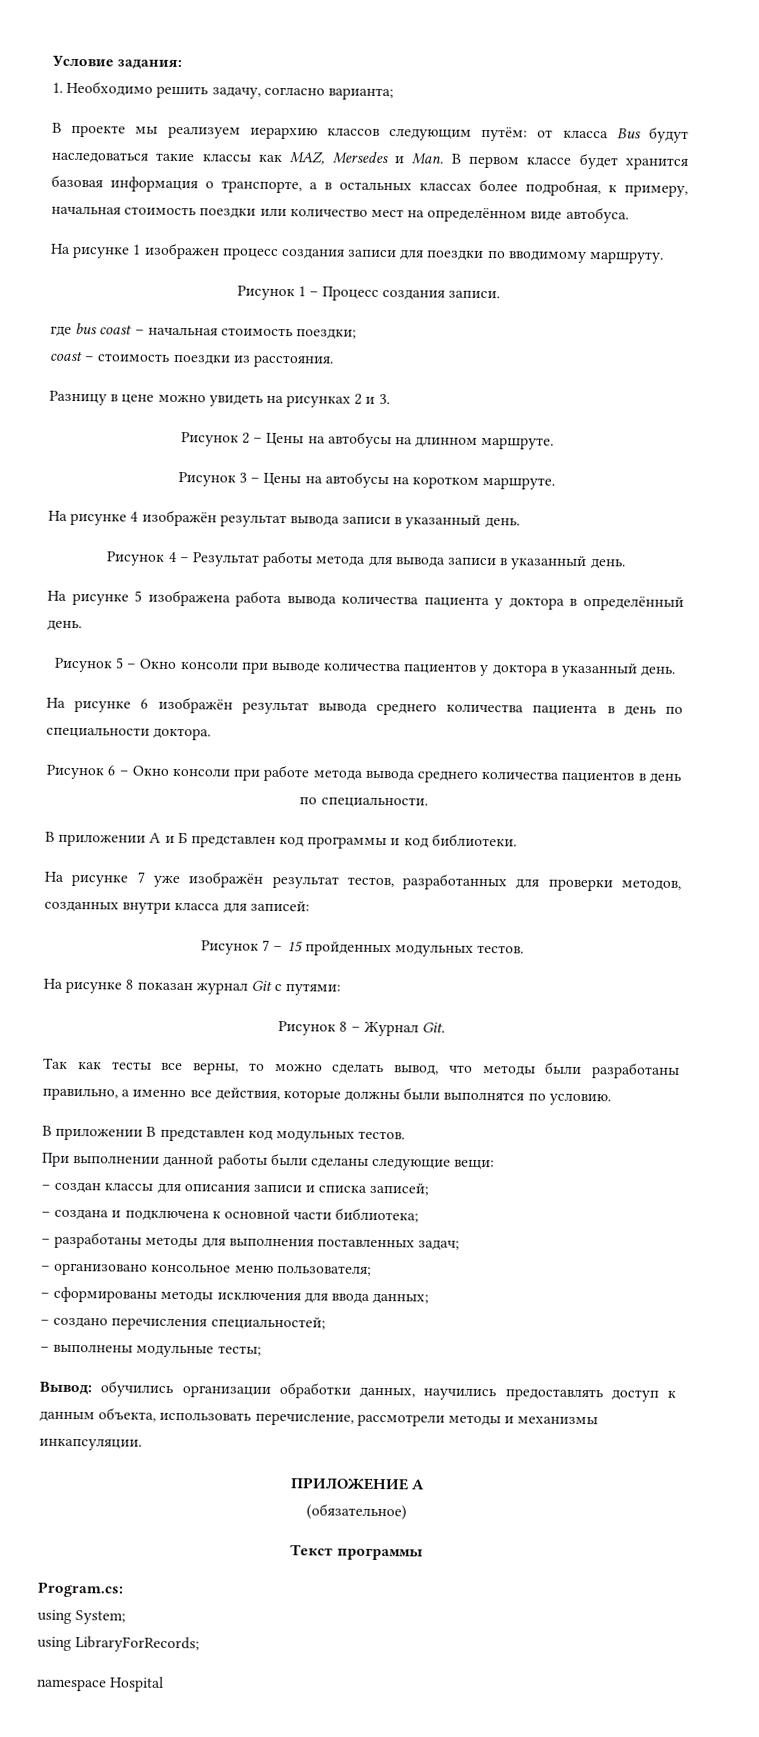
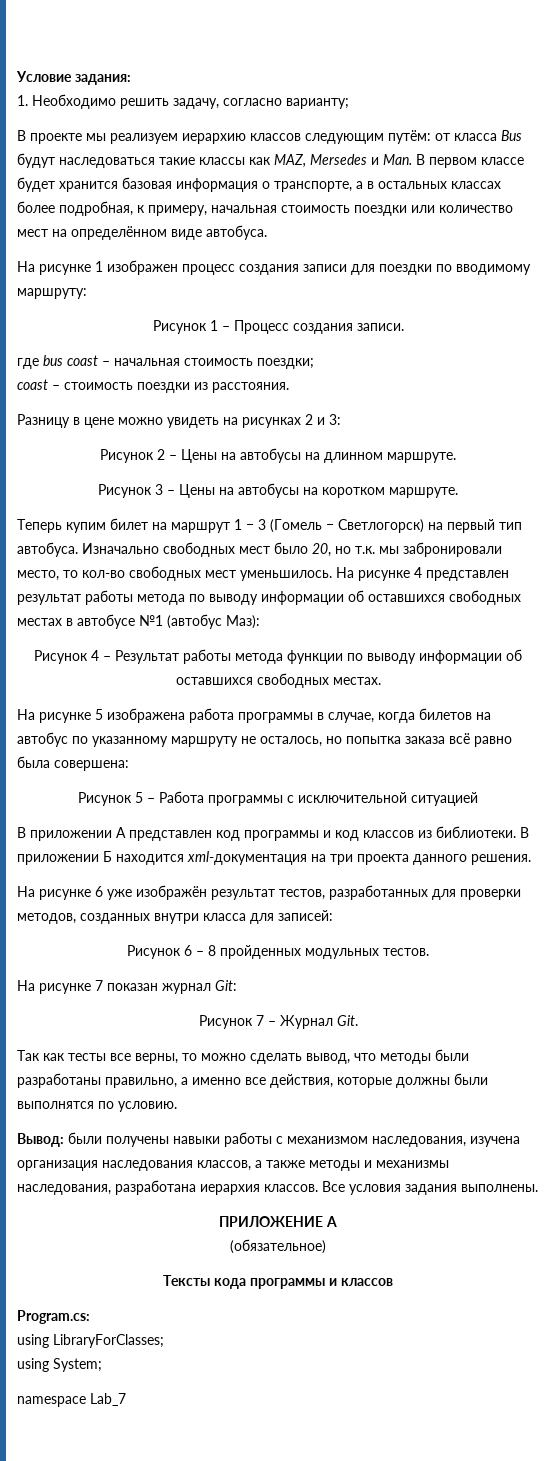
[327,87,394,101] варианта; -> [286,98,349,109] варианту;
[589,251,665,264] маршруту. -> [17,288,87,299] маршруту:
[378,393,390,405] 3. -> [329,414,341,425] 3:
[48,509,520,529] На рисунке 4 изображён результат вывода записи в указанный день. -> [17,518,522,533] [17,542,502,557] [17,566,509,581] [17,590,521,605] [17,614,260,629] Теперь купим билет на маршрут 1 − 3 (Гомель − Светлогорск) на первый тип автобуса. Изначально свободных мест было 20, но т.к. мы забронировали место, то кол-во свободных мест уменьшилось. На рисунке 4 представлен результат работы метода по выводу информации об оставшихся свободных местах в автобусе №1 (автобус Маз):
[367,555,626,571] для вывода записи в указанный день. -> [287,649,522,664] [175,673,381,688] функции по выводу информации об оставшихся свободных местах.
[286,595,684,611] [47,620,82,632] [53,657,676,678] [46,696,683,717] [46,726,212,741] [46,764,681,784] [299,796,428,809] вывода количества пациента у доктора в определённый день. // Рисунок 5 – Окно консоли при выводе количества пациентов у доктора в указанный день. // На рисунке 6 изображён результат вывода среднего количества пациента в день по специальности доктора. // Рисунок 6 – Окно консоли при работе метода вывода среднего количества пациентов в день по специальности. -> [238,708,491,723] [17,732,512,747] [17,756,129,771] [78,791,478,806] программы в случае, когда билетов на автобус по указанному маршруту не осталось, но попытка заказа всё равно была совершена: // Рисунок 5 – Работа программы с исключительной ситуацией
[164,832,188,844] и Б -> (126, 832) none
(429, 843) none -> [363,830,432,838] классов из
[44,871,145,887] // На рисунке 7 -> [520,827,529,838] [17,851,531,865] [17,886,103,900] В приложении Б находится xml-документация на три проекта данного решения. // На рисунке 6
[262,939,303,953] 7 – 15 -> [184,945,216,956] 6 – 8
[125,979,134,990] 8 -> [95,980,103,991] 7
[250,980,342,996] [278,1021,348,1036] Git с путями: // Рисунок 8 -> [215,980,237,991] [198,1015,264,1029] Git: // Рисунок 7
[42,1125,406,1143] [42,1152,496,1171] [41,1182,430,1196] [41,1207,420,1223] [41,1231,461,1251] [41,1262,372,1276] [40,1286,430,1305] [40,1316,326,1331] [40,1344,262,1358] [39,1380,676,1402] [39,1407,599,1427] [39,1438,142,1451] В приложении В представлен код модульных тестов. // При выполнении данной работы были сделаны следующие вещи: // – создан классы для описания записи и списка записей; // – создана и подключена к основной части библиотека; // – разработаны методы для выполнения поставленных задач; // – организовано консольное меню пользователя; // – сформированы методы исключения для ввода данных; // – создано перечисления специальностей; // – выполнены модульные тесты; // Вывод: обучились организации обработки данных, научились предоставлять доступ к данным объекта, использовать перечисление, рассмотрели методы и механизмы инкапсуляции. -> [17,1132,520,1147] [17,1160,449,1171] [17,1180,538,1195] Вывод: были получены навыки работы с механизмом наследования, изучена организация наследования классов, а также методы и механизмы наследования, разработана иерархия классов. Все условия задания выполнены.
[290,1544,423,1561] Текст программы -> [163,1275,393,1289] Тексты кода программы и классов
(124, 1589) none -> [17,1334,164,1348] // using LibraryForClasses;
[37,1636,201,1653] // using LibraryForRecords; -> (102, 1365) none
[109,1676,165,1692] Hospital -> [90,1393,126,1406] Lab_7

